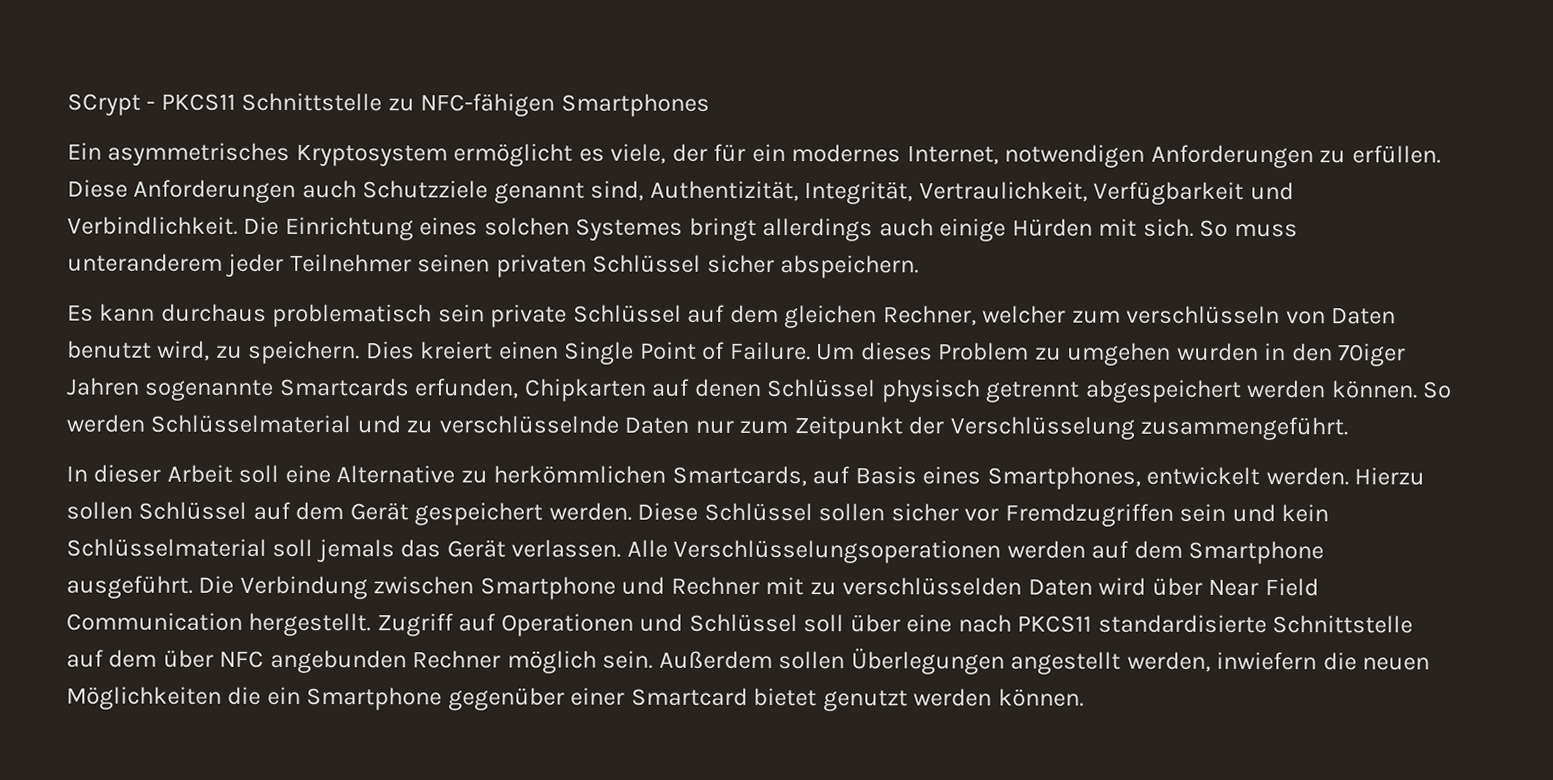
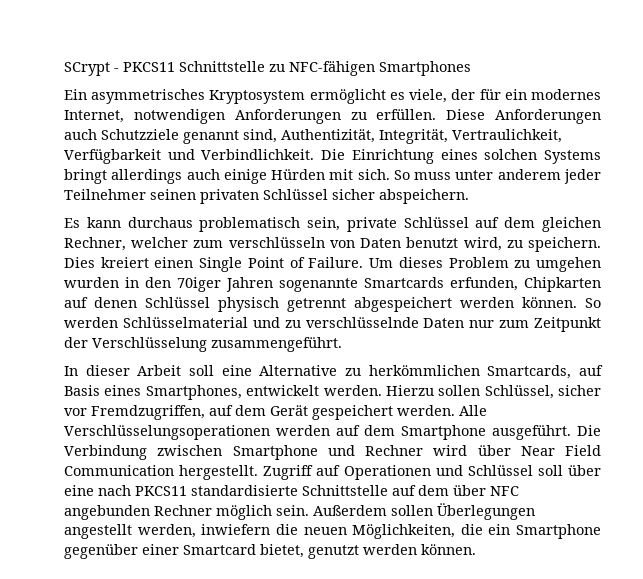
[575,218,684,241] Systemes -> [544,150,601,164] Systems
[67,253,223,272] unteranderem -> [455,169,561,180] unter anderem
[437,304,485,323] sein -> [307,217,341,231] sein,
[138,501,248,520] Schlüssel -> [484,385,601,399] [64,405,205,420] Schlüssel, sicher vor Fremdzugriffen,
[637,502,1330,527] [66,538,622,563] Diese Schlüssel sollen sicher vor Fremdzugriffen sein und kein Schlüsselmaterial soll jemals das Gerät verlassen. -> (455, 410) none
[765,576,1093,596] mit zu verschlüsselden Daten -> (423, 450) none
[66,686,222,710] Möglichkeiten -> [352,524,456,539] Möglichkeiten,
[753,687,818,707] bietet -> [260,544,304,558] bietet,

